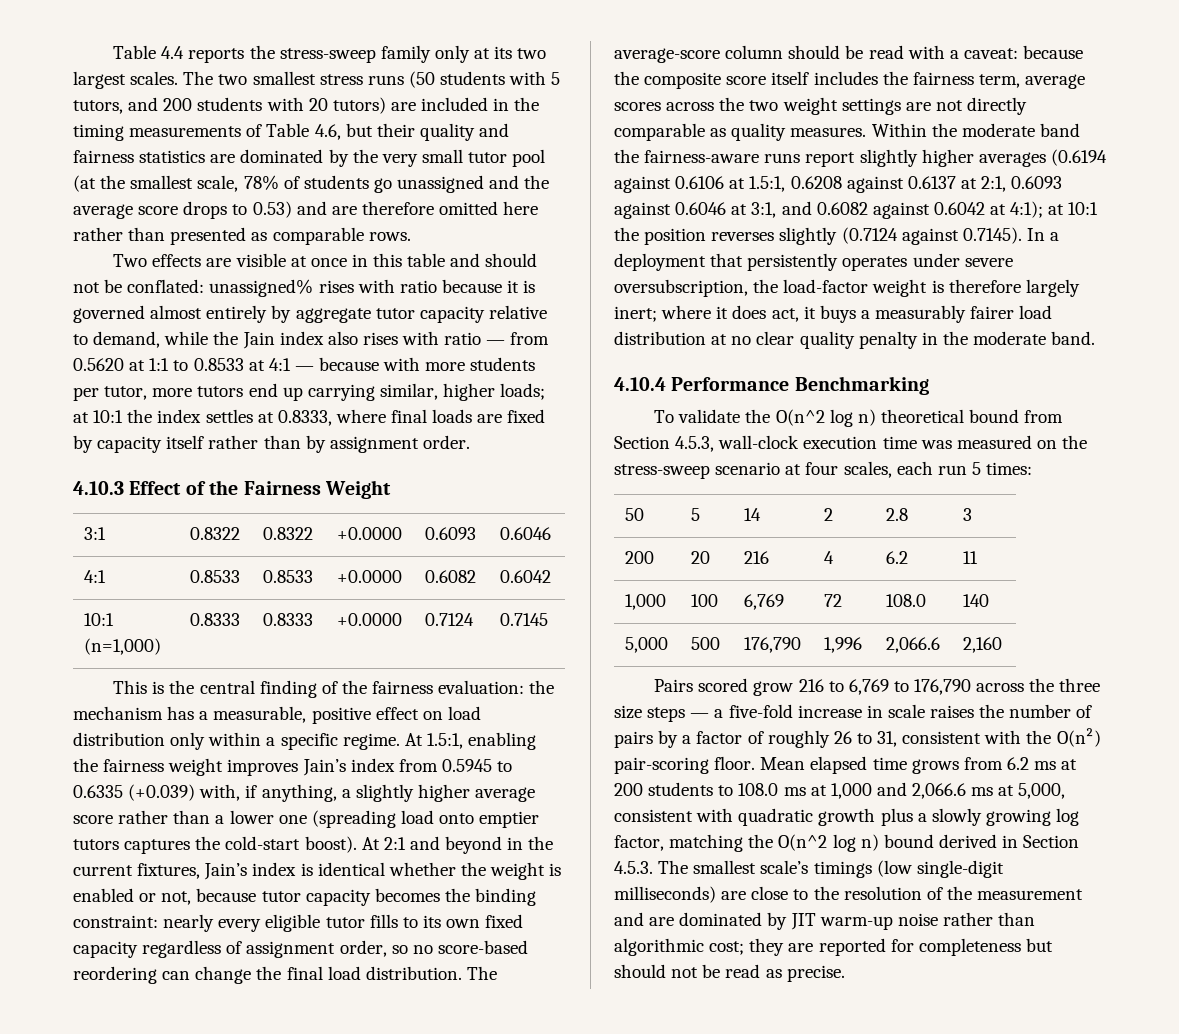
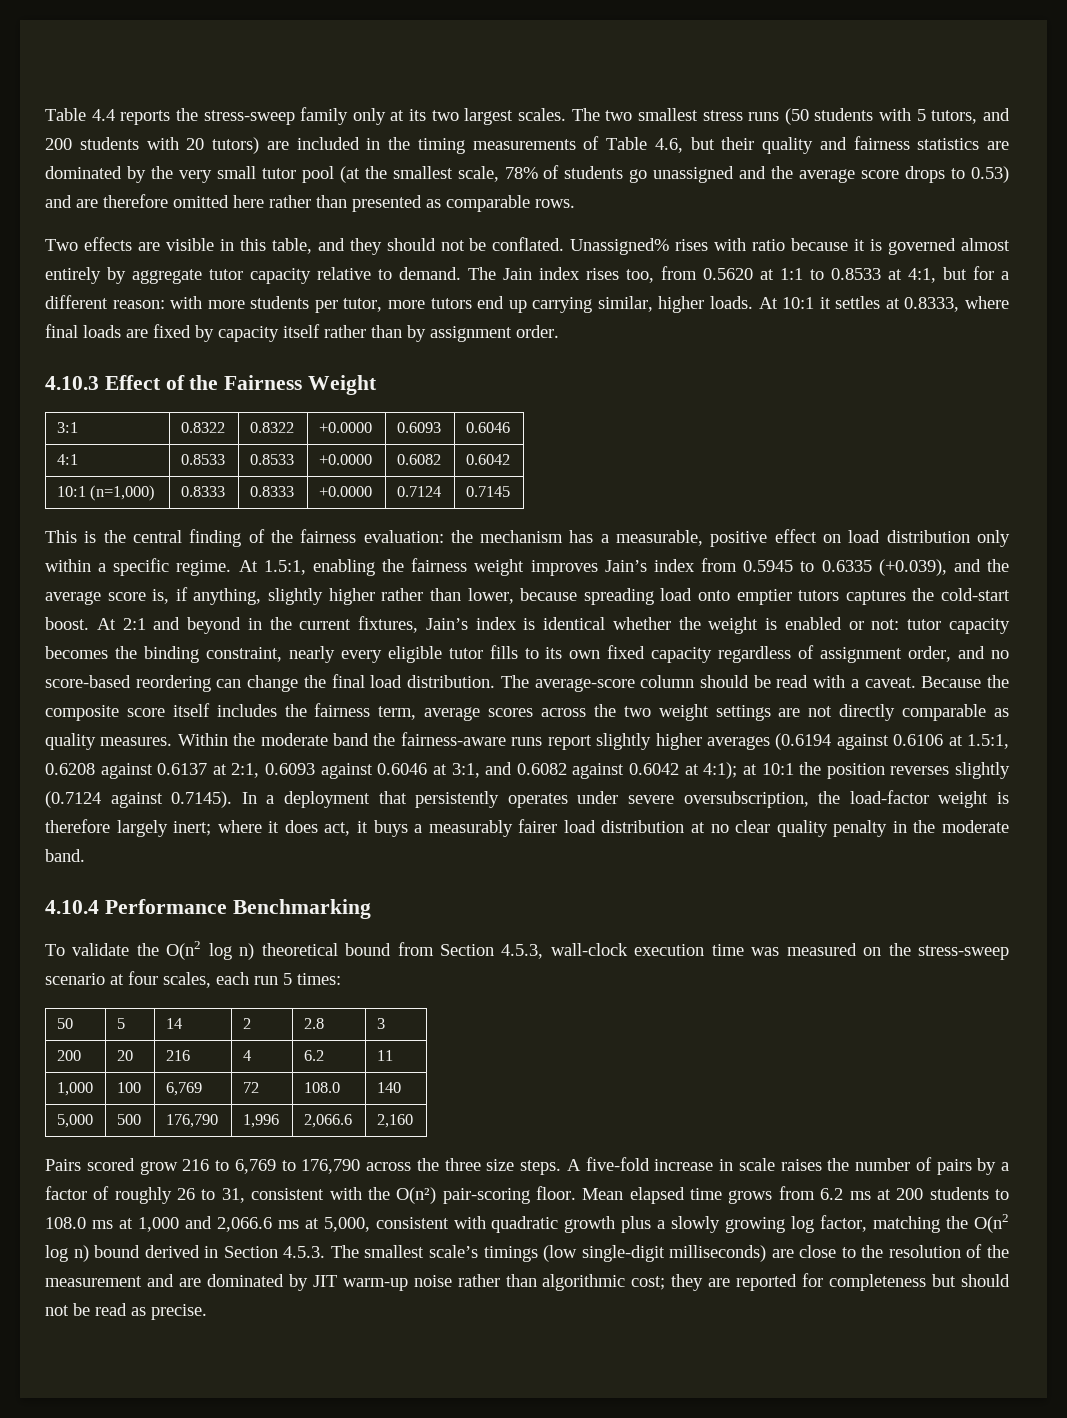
[290,253,538,267] [73,279,314,297] at once in this table and should not be conflated: unassigned% -> [219,237,670,255] in this table, and they should not be conflated. Unassigned%
[93,331,506,349] demand, while the Jain index also rises with ratio — -> [399,267,654,283] demand. The Jain index rises too,
[268,357,380,371] 4:1 — because -> [908,266,1009,283] [45,295,165,309] 4:1, but for a different reason:
[500,383,546,400] [73,409,202,423] loads; at 10:1 the index -> [709,296,831,309] loads. At 10:1 it
[128,784,241,801] (+0.039) with, -> [878,559,1009,576] [45,589,170,605] (+0.039), and the average score is,
[341,784,536,802] [73,810,396,828] a slightly higher average score rather than a lower one (spreading -> [268,588,654,605] slightly higher rather than lower, because spreading
[304,836,357,853] boost). -> [45,617,89,630] boost.
[161,888,257,905] not, because -> [871,619,900,630] not:
[73,915,158,928] constraint: -> [205,647,282,662] constraint,
[391,945,408,954] so -> [958,646,986,659] and
[963,45,1084,59] caveat: because -> [864,676,982,688] caveat. Because
[775,409,825,426] O(n^2 -> [166,941,202,960] O(n2
[647,707,724,722] steps — a -> [520,1159,581,1175] steps. A
[778,834,828,851] O(n^2 -> [974,1214,1010,1233] O(n2

